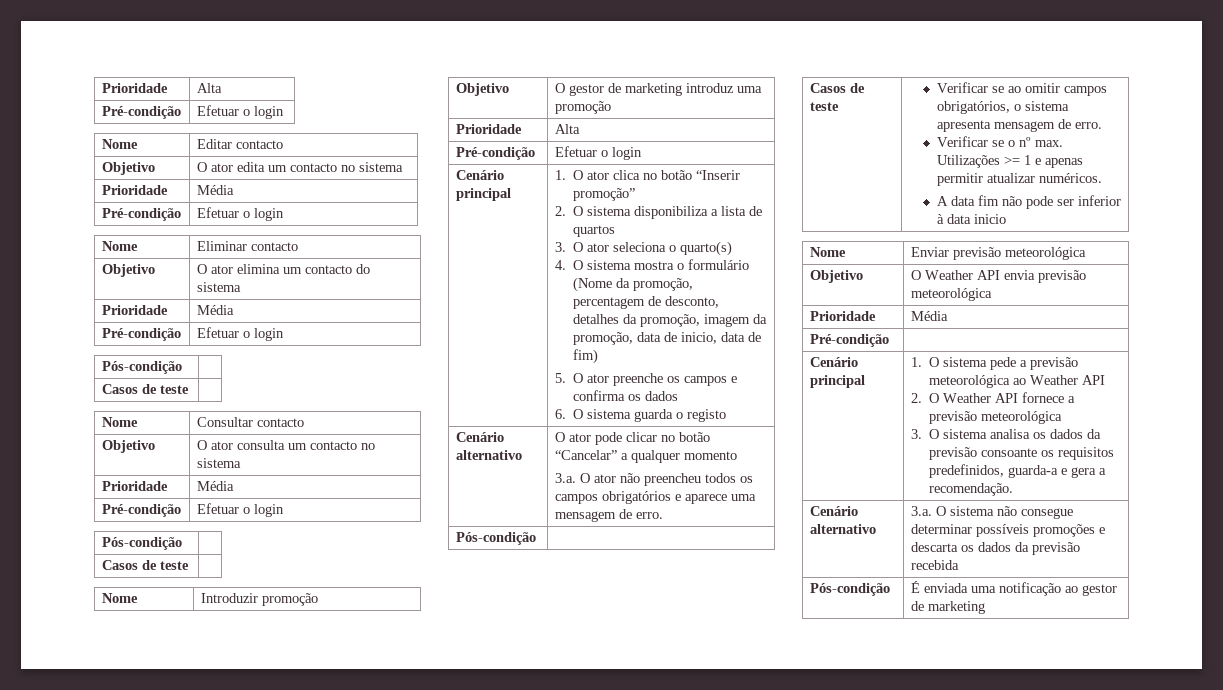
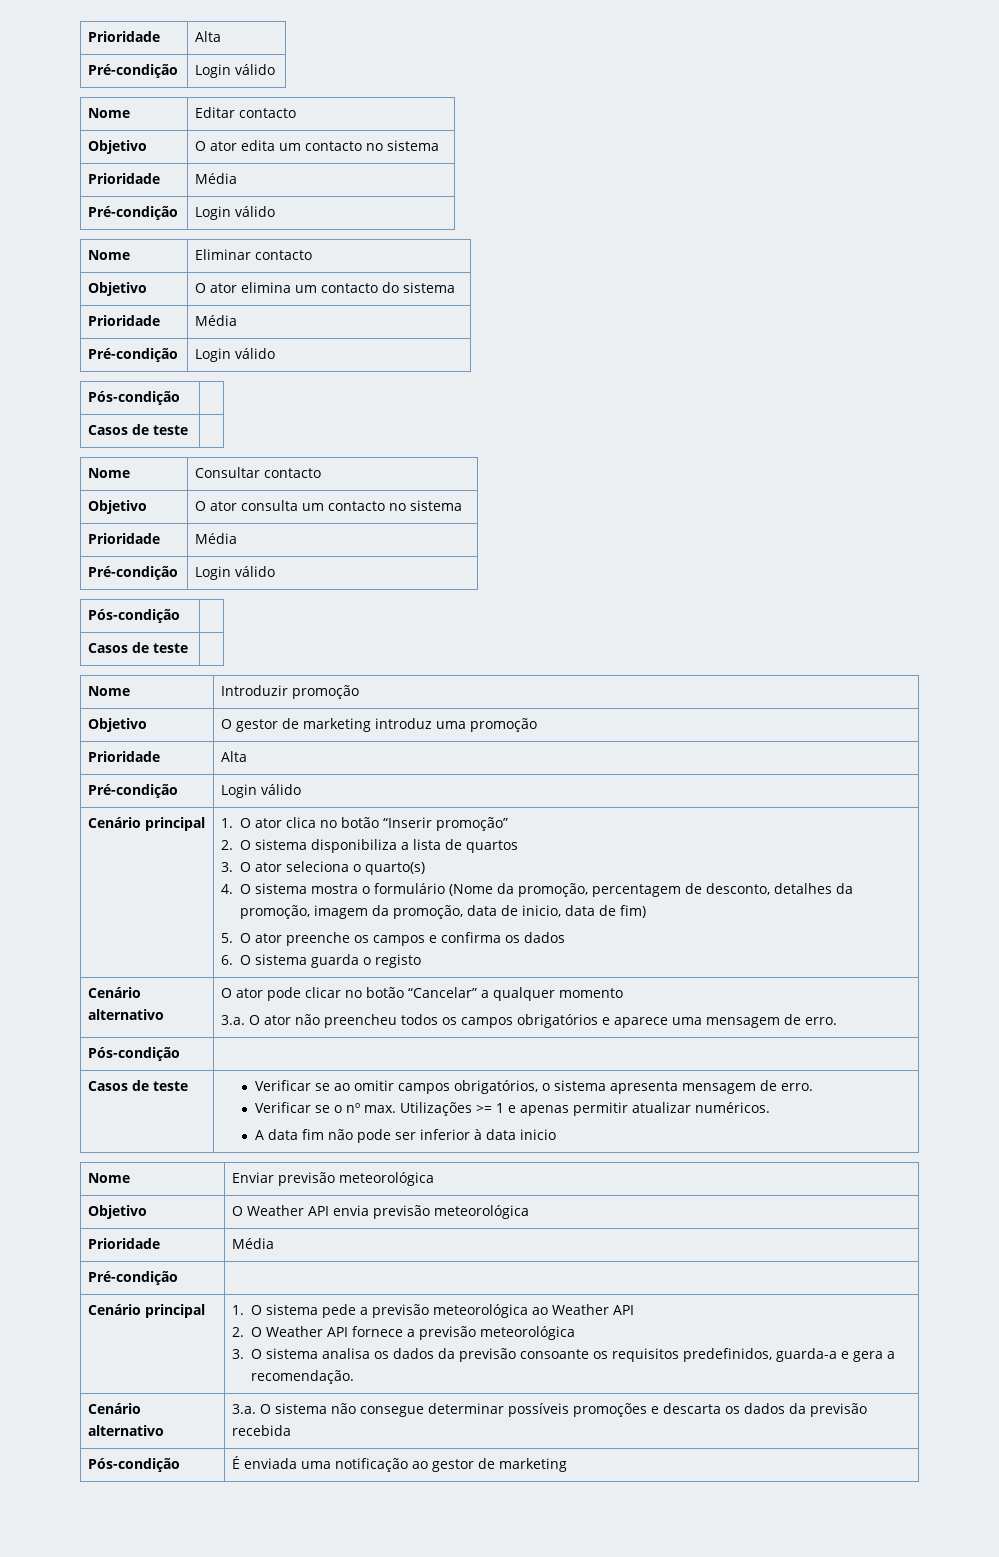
[101,83,168,93] [196,83,222,93] [101,106,181,119] [196,105,284,119] Prioridade | Alta // Pré-condição | Efetuar o login -> [88,31,161,42] [195,31,222,42] [88,64,179,78] [195,64,276,78] Prioridade | Alta // Pré-condição | Login válido
[196,207,284,221] Efetuar o login -> [195,206,276,220] Login válido
[196,327,284,341] Efetuar o login -> [195,348,276,362] Login válido
[196,503,284,517] Efetuar o login -> [195,566,276,580] Login válido
[554,146,642,160] Efetuar o login -> [221,784,302,798] Login válido

